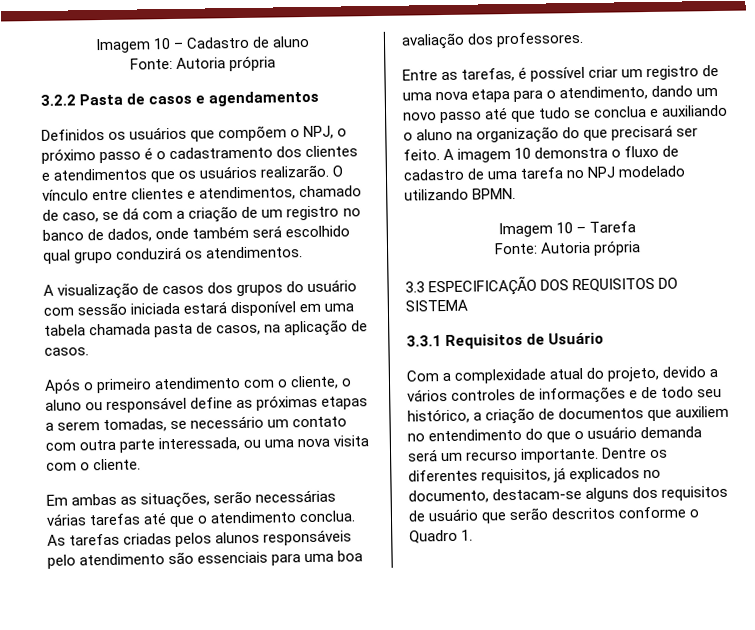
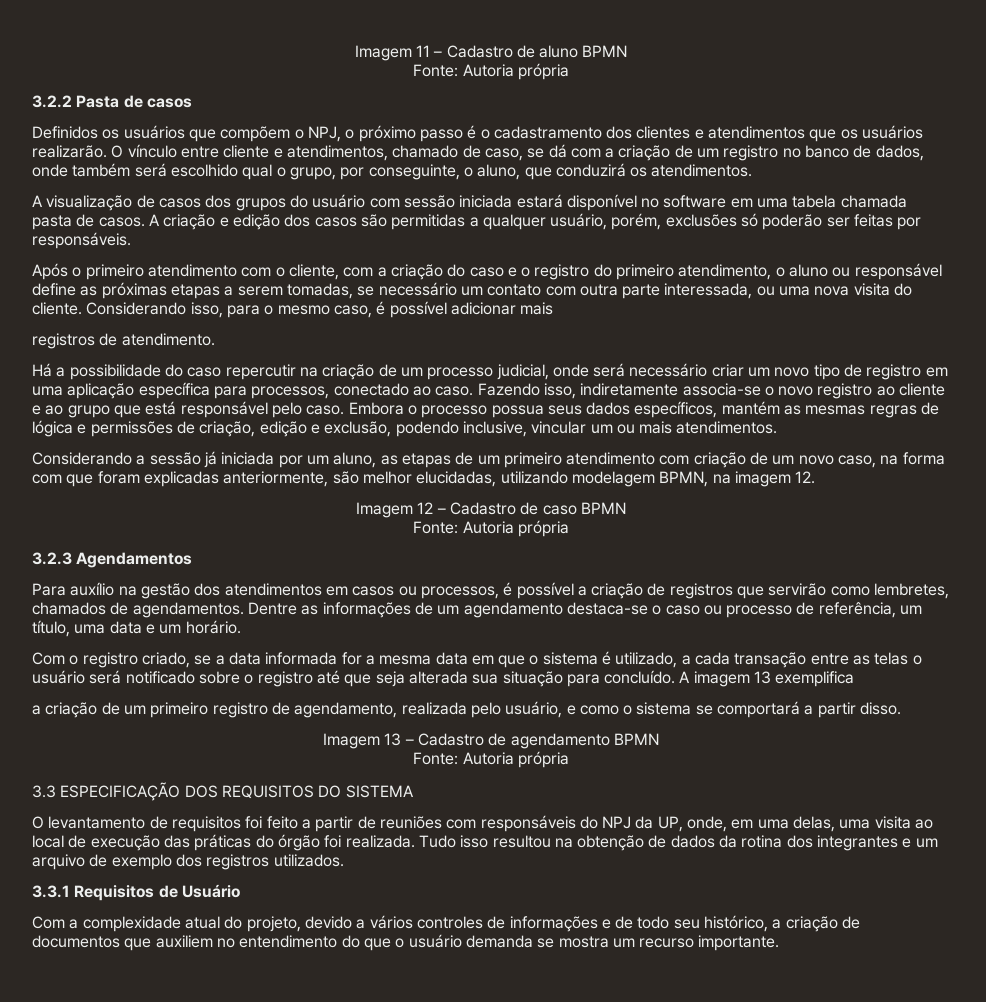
[94,38,171,54] Imagem 10 -> [354,45,430,61] Imagem 11
(311, 41) none -> [582,45,628,57] BPMN
[195,90,320,107] e agendamentos -> (192, 103) none
[131,187,185,200] clientes -> [223,145,270,158] cliente
[74,250,114,264] grupo -> [276,164,552,180] o grupo, por conseguinte, o aluno, que
(297, 309) none -> [641,195,727,208] no software
[216,319,369,337] [44,347,89,356] casos, na aplicação de casos. -> [98,213,922,230] [32,232,131,249] casos. A criação e edição dos casos são permitidas a qualquer usuário, porém, exclusões só poderão ser feitas por responsáveis.
(340, 382) none -> [343,264,772,280] com a criação do caso e o registro do primeiro atendimento,
[46,458,142,471] [46,489,337,509] [46,510,357,528] [47,529,353,547] [47,550,364,569] [401,31,585,50] [402,64,720,82] [402,85,719,103] [403,104,729,124] [403,124,699,144] [403,145,680,163] [403,165,687,181] [404,187,517,201] [497,221,637,238] com o cliente. // Em ambas as situações, serão necessárias várias tarefas até que o atendimento conclua. As tarefas criadas pelos alunos responsáveis pelo atendimento são essenciais para uma boa avaliação dos professores. // Entre as tarefas, é possível criar um registro de uma nova etapa para o atendimento, dando um novo passo até que tudo se conclua e auxiliando o aluno na organização do que precisará ser feito. A imagem 10 demonstra o fluxo de cadastro de uma tarefa no NPJ modelado utilizando BPMN. // Imagem 10 – Tarefa -> [894,283,913,296] [32,301,554,318] [32,333,215,349] [32,363,948,380] [32,382,946,399] [32,401,940,418] [32,420,778,437] [32,451,945,468] [32,471,816,487] [356,502,626,518] [413,520,569,537] [32,552,193,568] [32,582,950,599] [32,602,923,618] [32,620,241,637] [32,651,922,668] [32,670,855,687] [32,701,902,718] [323,733,659,749] do cliente. Considerando isso, para o mesmo caso, é possível adicionar mais // registros de atendimento. // Há a possibilidade do caso repercutir na criação de um processo judicial, onde será necessário criar um novo tipo de registro em uma aplicação específica para processos, conectado ao caso. Fazendo isso, indiretamente associa-se o novo registro ao cliente e ao grupo que está responsável pelo caso. Embora o processo possua seus dados específicos, mantém as mesmas regras de lógica e permissões de criação, edição e exclusão, podendo inclusive, vincular um ou mais atendimentos. // Considerando a sessão já iniciada por um aluno, as etapas de um primeiro atendimento com criação de um novo caso, na forma com que foram explicadas anteriormente, são melhor elucidadas, utilizando modelagem BPMN, na imagem 12. // Imagem 12 – Cadastro de caso BPMN // Fonte: Autoria própria // 3.2.3 Agendamentos // Para auxílio na gestão dos atendimentos em casos ou processos, é possível a criação de registros que servirão como lembretes, chamados de agendamentos. Dentre as informações de um agendamento destaca-se o caso ou processo de referência, um título, uma data e um horário. // Com o registro criado, se a data informada for a mesma data em que o sistema é utilizado, a cada transação entre as telas o usuário será notificado sobre o registro até que seja alterada sua situação para concluído. A imagem 13 exemplifica // a criação de um primeiro registro de agendamento, realizada pelo usuário, e como o sistema se comportará a partir disso. // Imagem 13 – Cadastro de agendamento BPMN
(468, 305) none -> [32,815,934,832] [32,834,938,851] [32,854,344,870] // O levantamento de requisitos foi feito a partir de reuniões com responsáveis do NPJ da UP, onde, em uma delas, uma visita ao local de execução das práticas do órgão foi realizada. Tudo isso resultou na obtenção de dados da rotina dos integrantes e um arquivo de exemplo dos registros utilizados.
[407,449,438,462] será -> [537,936,609,948] se mostra
[601,447,669,459] [408,467,662,484] [408,485,729,504] [408,506,701,524] [409,529,474,544] Dentre os diferentes requisitos, já explicados no documento, destacam-se alguns dos requisitos de usuário que serão descritos conforme o Quadro 1. -> (780, 943) none

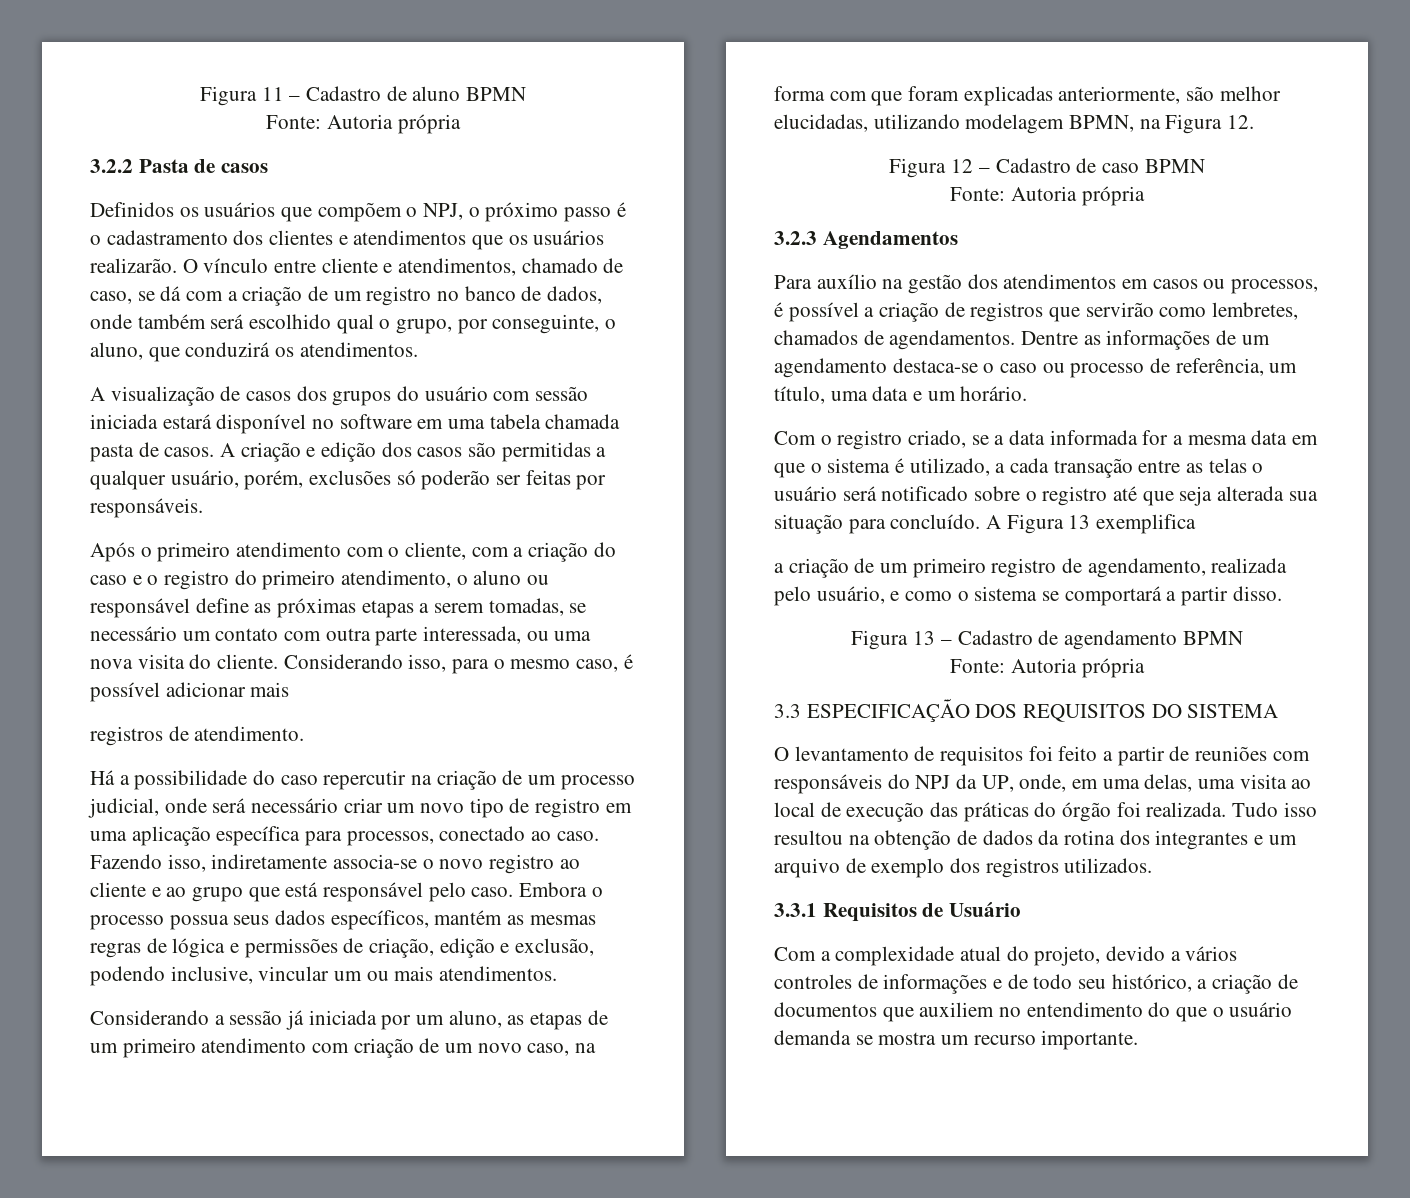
[354,45,412,61] Imagem -> [199,86,257,106] Figura
[734,471,791,487] imagem -> [1165,114,1223,134] Figura
[356,502,414,518] Imagem -> [889,158,947,178] Figura
[693,671,750,687] imagem -> [1006,514,1064,534] Figura
[323,733,381,749] Imagem -> [851,630,909,650] Figura

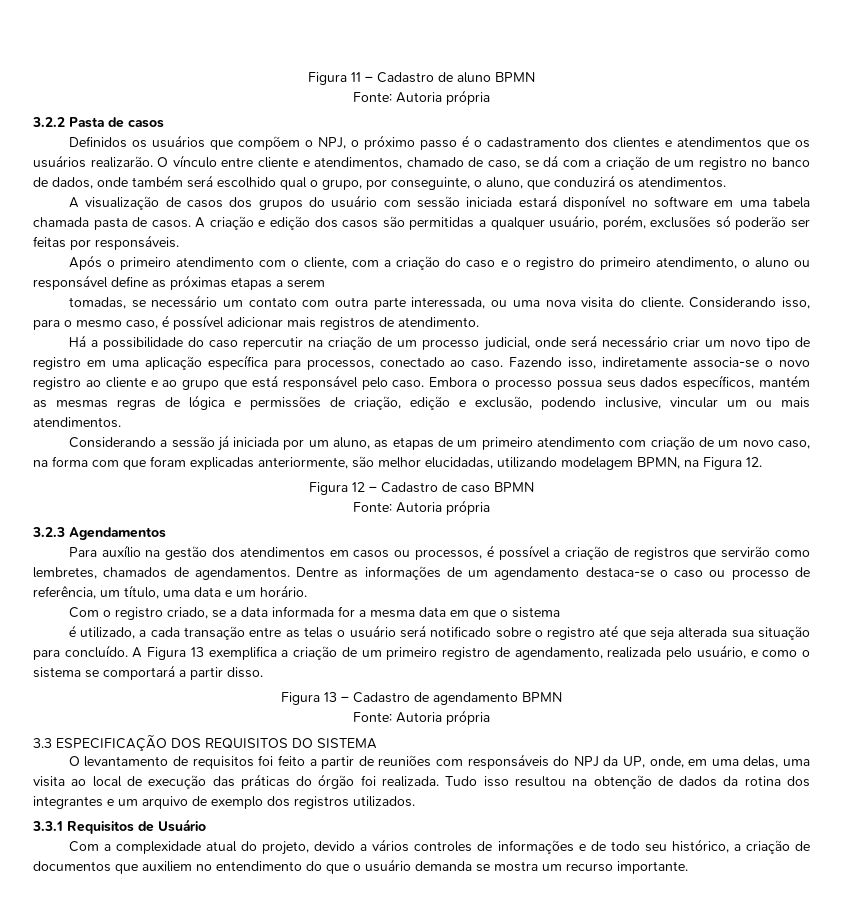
(485, 608) none -> (325, 283) //
(290, 689) // -> (316, 322) none
(891, 465) none -> (560, 612) //
(1197, 524) // -> (277, 653) none

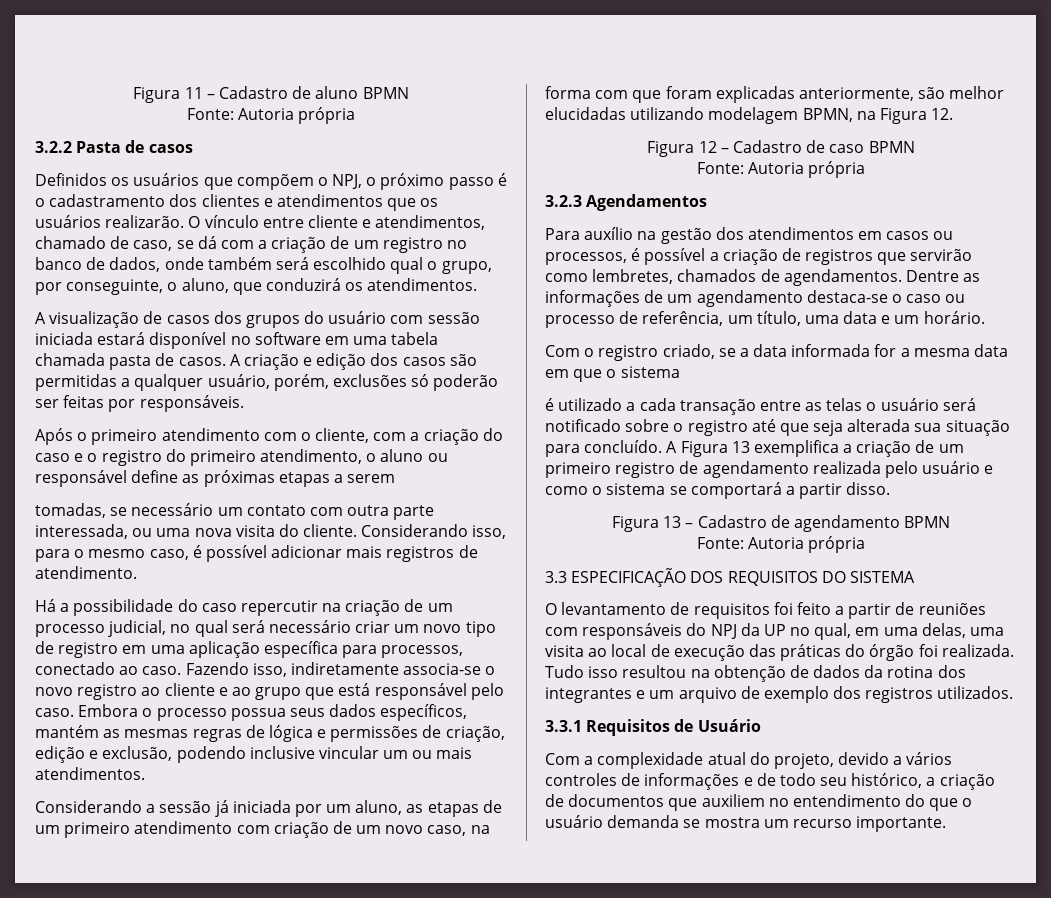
[534,337,566,347] onde -> [170,620,228,637] no qual
[605,397,661,409] inclusive, -> [249,746,315,759] inclusive
[425,457,493,469] elucidadas, -> [545,107,626,120] elucidadas
[80,627,136,639] utilizado, -> [558,398,623,411] utilizado
[514,647,603,660] agendamento, -> [702,461,809,478] agendamento
[696,645,746,659] usuário, -> [922,461,981,474] usuário
[622,756,684,768] UP, onde, -> [763,623,852,640] UP no qual,

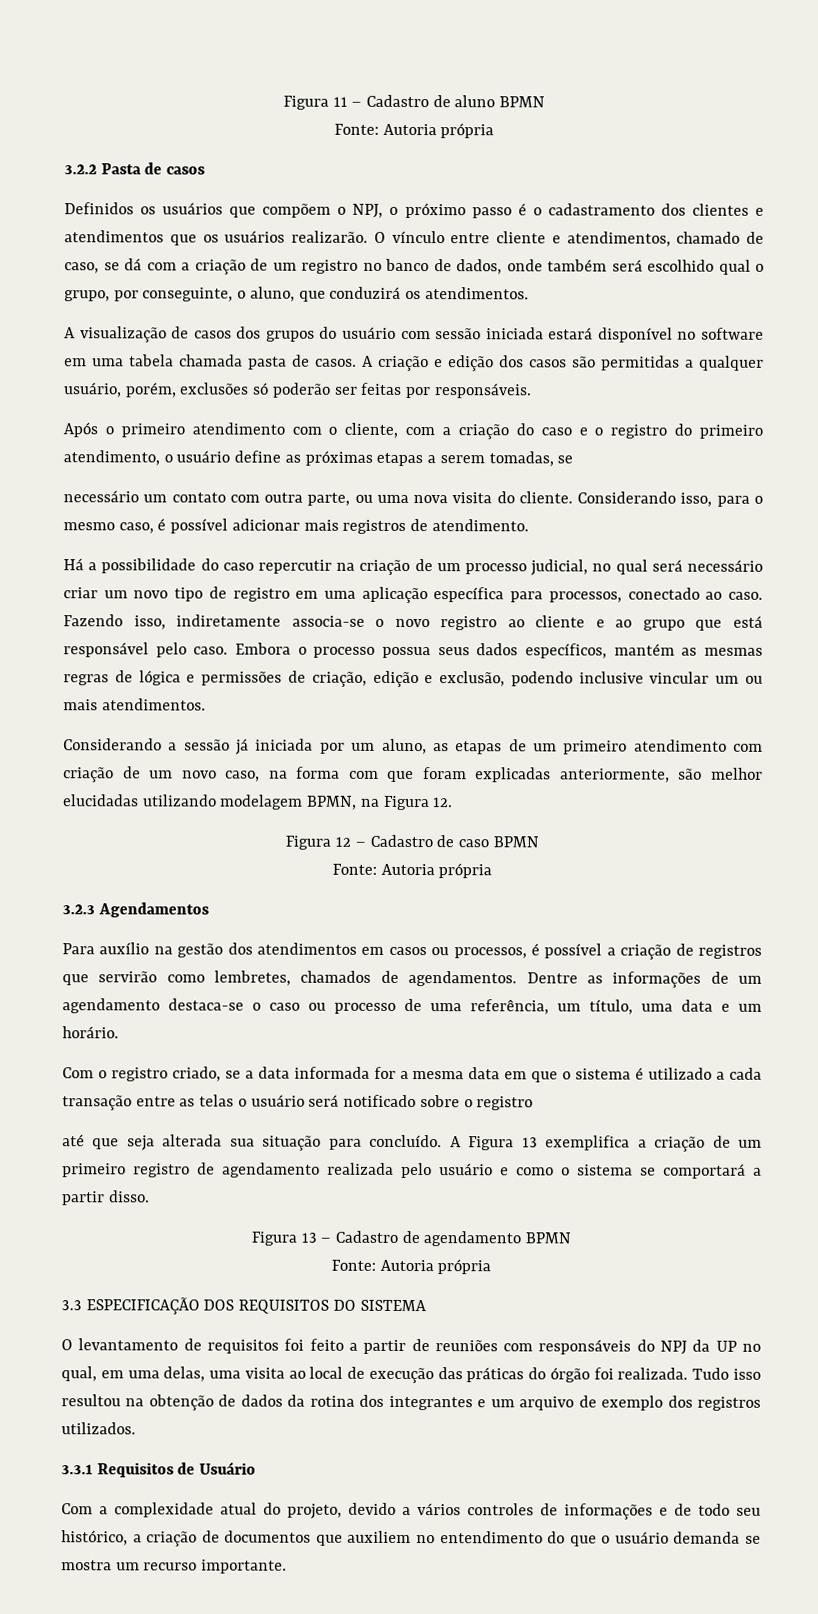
[380,449,448,462] [35,470,127,487] aluno ou responsável -> [176,450,231,463] usuário
(396, 478) // -> (485, 459) none
(128, 511) none -> (574, 459) //
[393,505,435,520] [35,524,128,539] parte interessada, -> [307,492,351,506] parte,
(639, 317) none -> [430,1003,462,1012] uma
(680, 372) // -> (632, 1074) none
(748, 428) none -> (534, 1103) //

